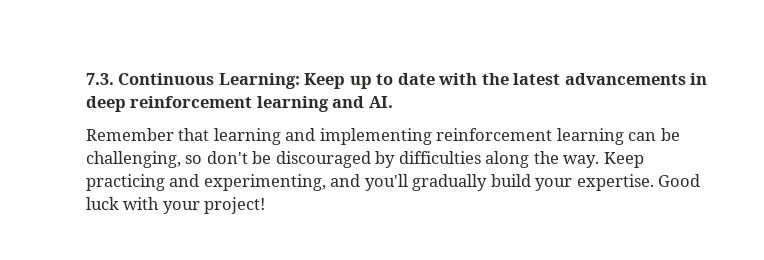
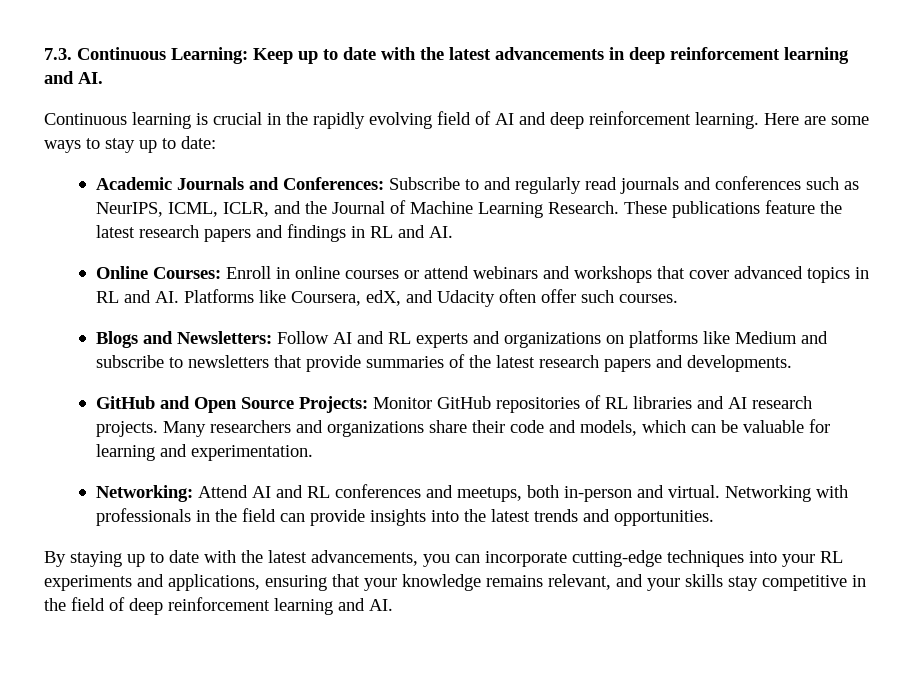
[86,128,680,145] [86,151,644,168] [86,174,701,191] [86,197,266,214] Remember that learning and implementing reinforcement learning can be challenging, so don't be discouraged by difficulties along the way. Keep practicing and experimenting, and you'll gradually build your expertise. Good luck with your project! -> [44,111,869,129] [44,136,216,153] [96,176,860,194] [96,200,843,218] [96,224,454,242] [96,266,870,283] [96,289,679,307] [96,330,829,348] [96,354,793,372] [96,395,813,413] [96,419,831,437] [96,444,314,461] [96,484,849,502] [96,508,715,526] [44,550,843,567] [44,574,866,591] [44,597,393,615] Continuous learning is crucial in the rapidly evolving field of AI and deep reinforcement learning. Here are some ways to stay up to date: // Academic Journals and Conferences: Subscribe to and regularly read journals and conferences such as NeurIPS, ICML, ICLR, and the Journal of Machine Learning Research. These publications feature the latest research papers and findings in RL and AI. // Online Courses: Enroll in online courses or attend webinars and workshops that cover advanced topics in RL and AI. Platforms like Coursera, edX, and Udacity often offer such courses. // Blogs and Newsletters: Follow AI and RL experts and organizations on platforms like Medium and subscribe to newsletters that provide summaries of the latest research papers and developments. // GitHub and Open Source Projects: Monitor GitHub repositories of RL libraries and AI research projects. Many researchers and organizations share their code and models, which can be valuable for learning and experimentation. // Networking: Attend AI and RL conferences and meetups, both in-person and virtual. Networking with professionals in the field can provide insights into the latest trends and opportunities. // By staying up to date with the latest advancements, you can incorporate cutting-edge techniques into your RL experiments and applications, ensuring that your knowledge remains relevant, and your skills stay competitive in the field of deep reinforcement learning and AI.

